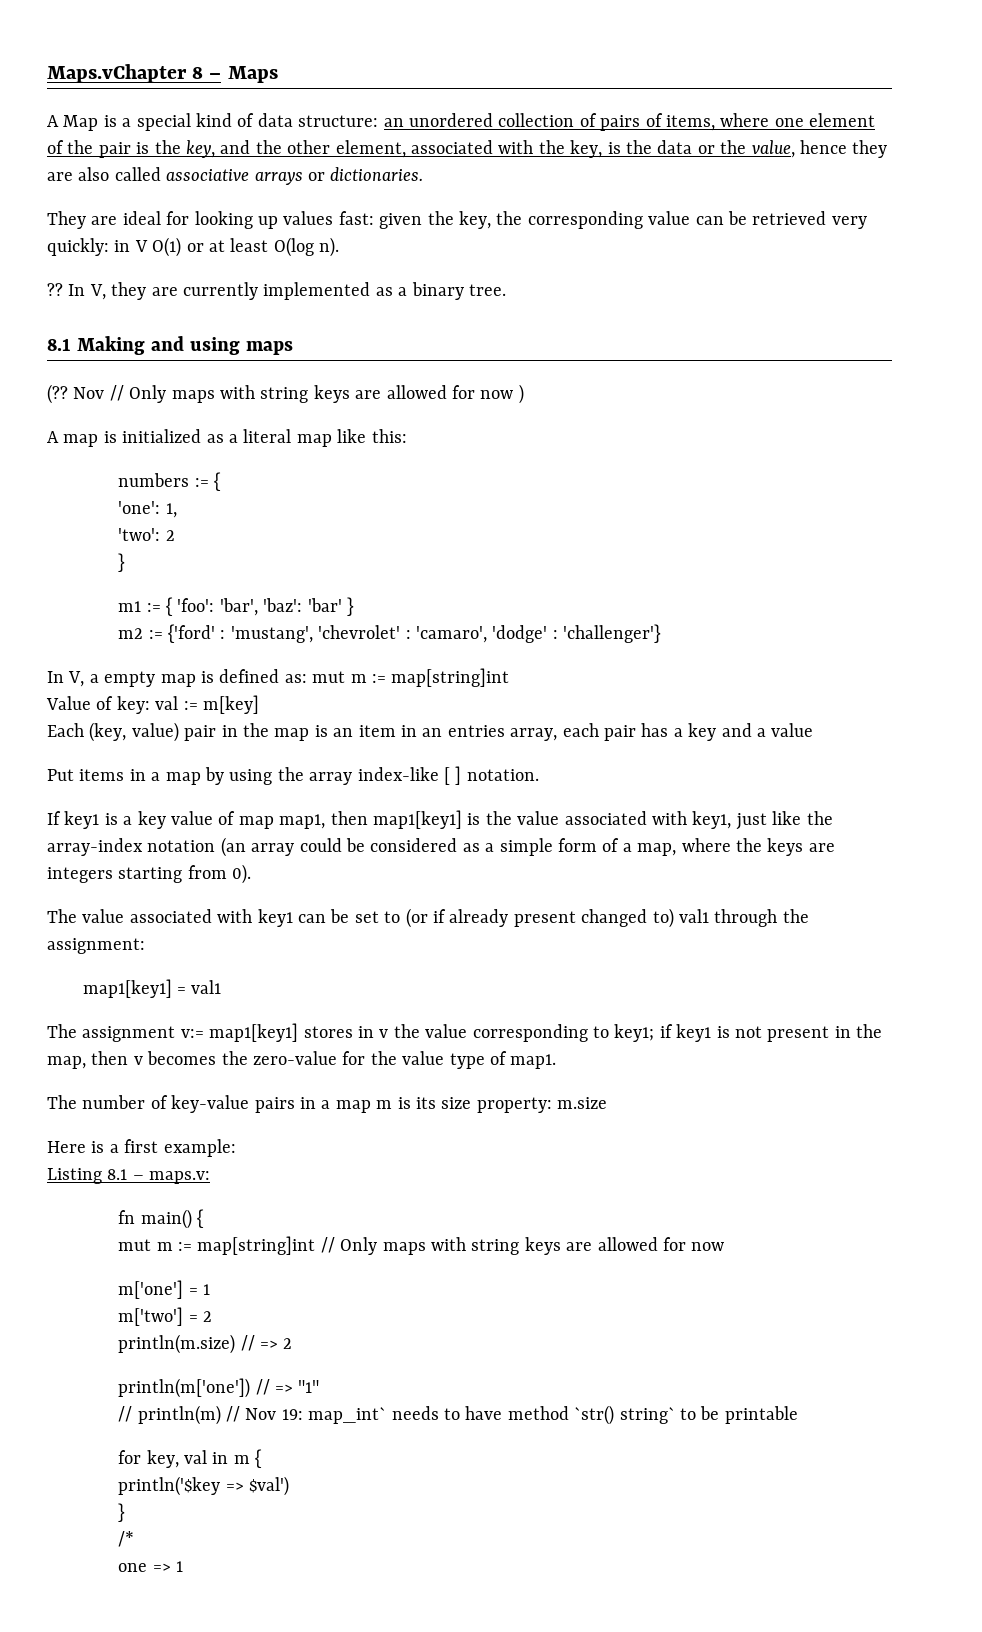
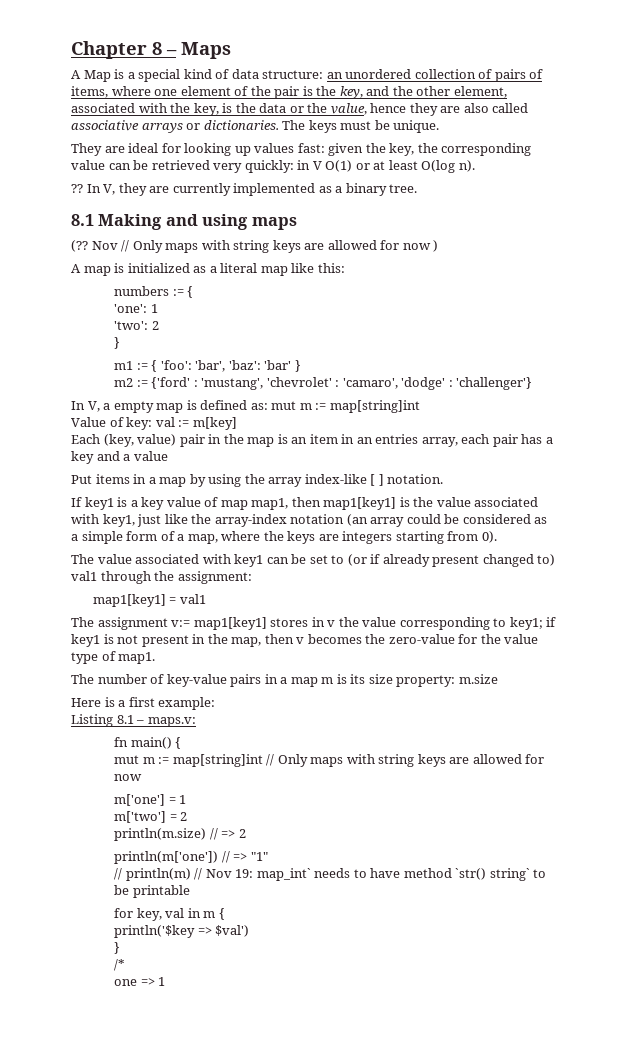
[47,64,187,83] Maps.vChapter -> [71,41,147,59] Chapter
(424, 174) none -> [282,120,440,133] The keys must be unique.
[165,503,177,518] 1, -> [150,304,158,313] 1

